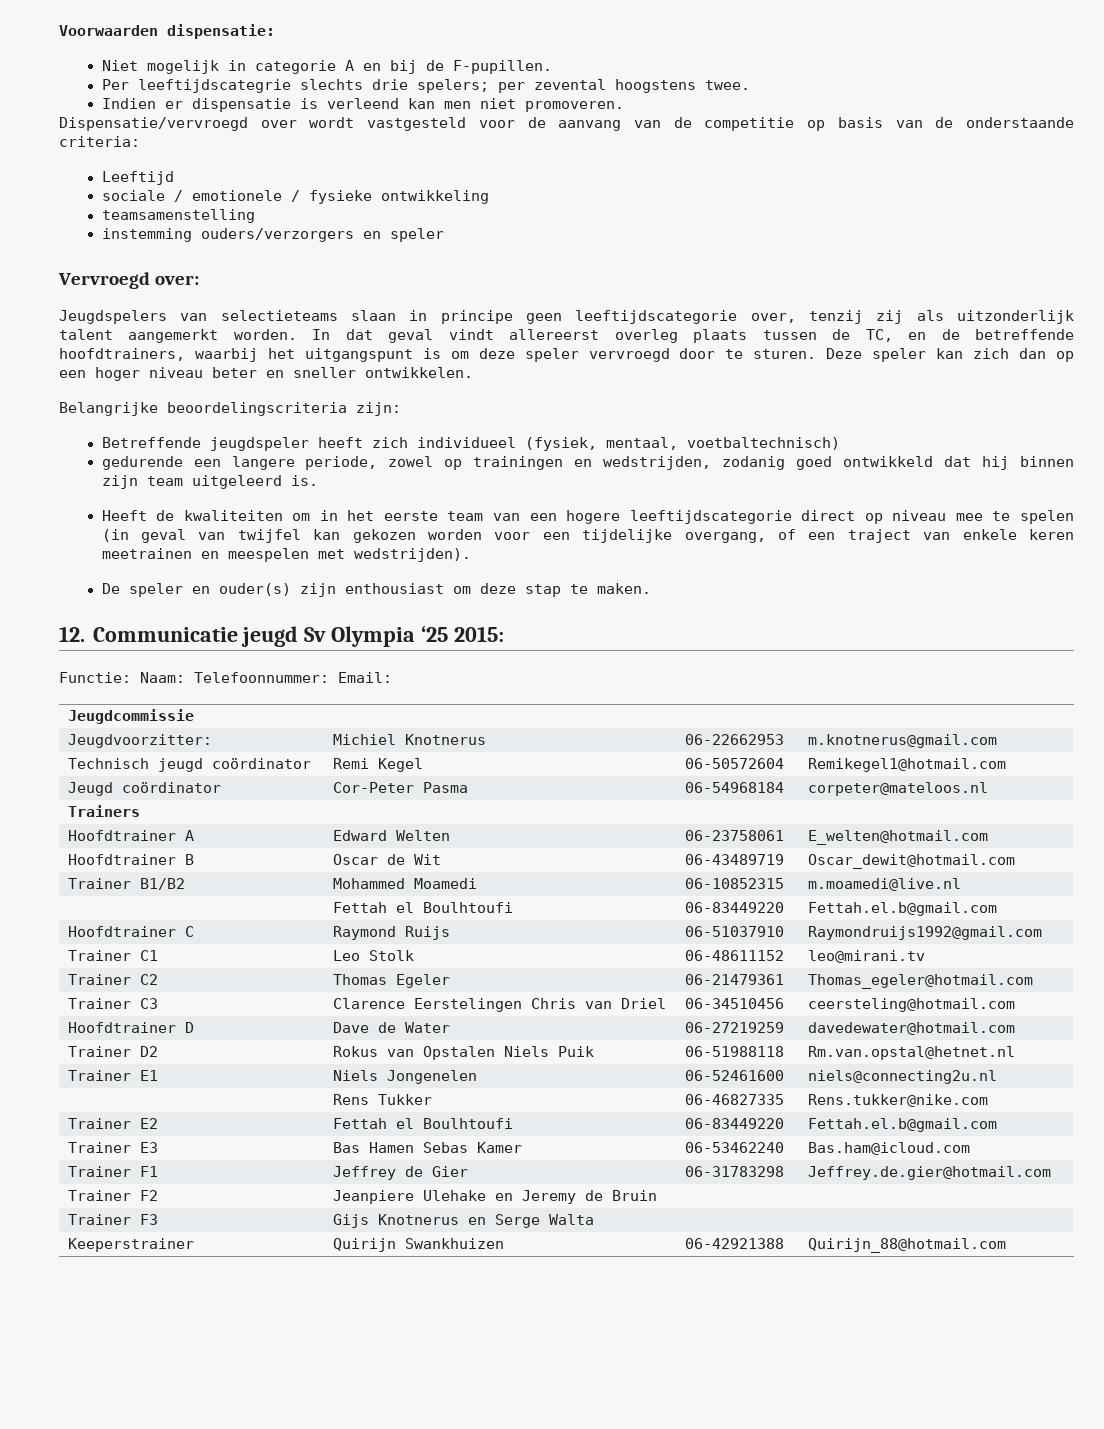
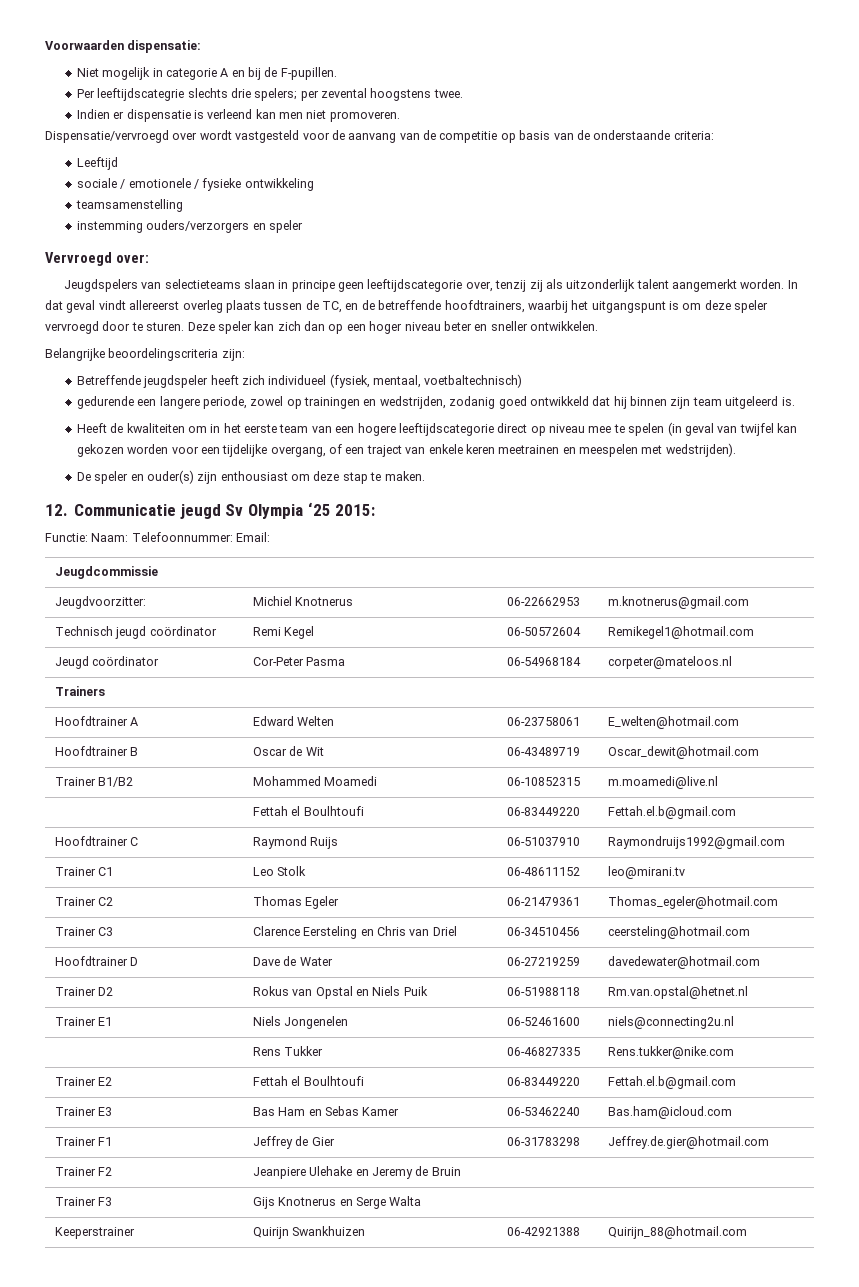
[414,998,523,1012] Eerstelingen -> [303,926,374,939] Eersteling en
[423,1046,496,1060] Opstalen -> [315,986,370,999] Opstal en
[369,1142,415,1153] Hamen -> [278,1107,322,1116] Ham en

